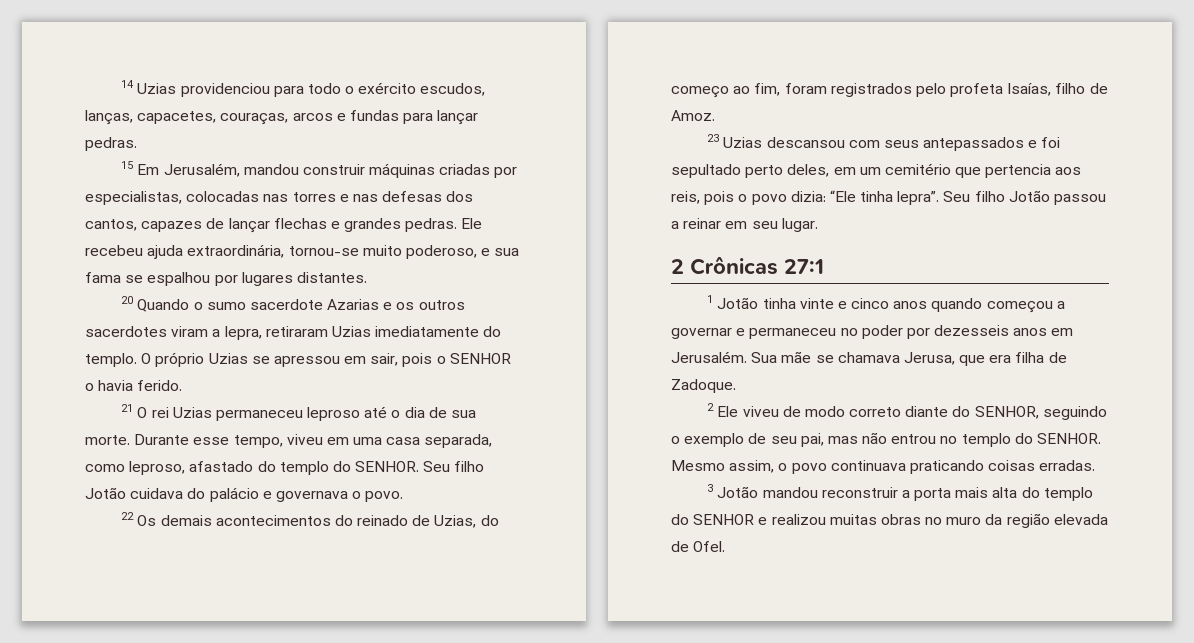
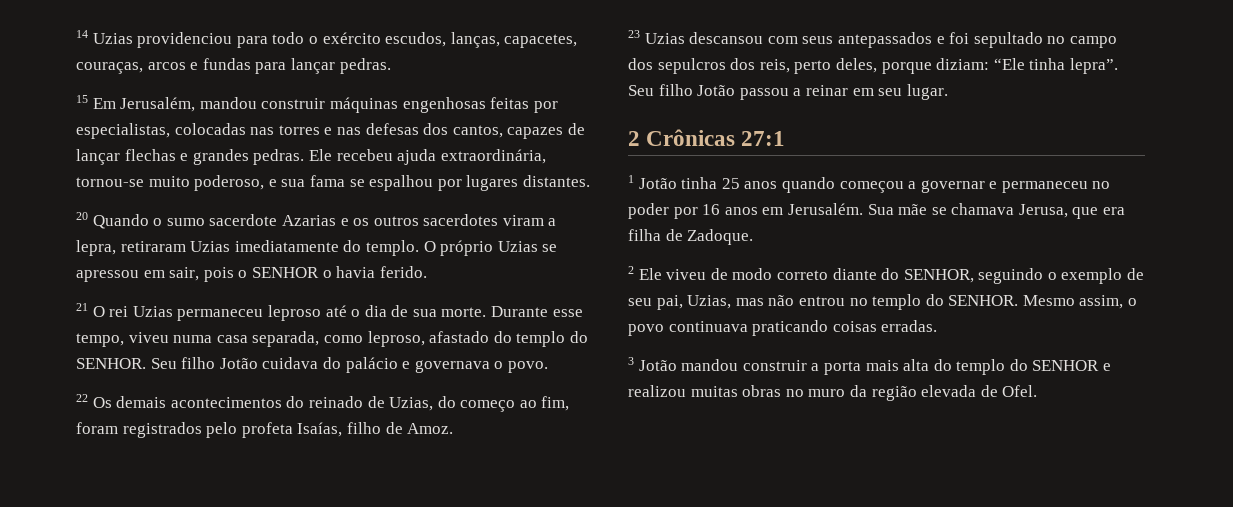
[439,164,491,175] criadas -> [402,97,530,113] engenhosas feitas
[326,437,383,445] em uma -> [173,335,213,343] numa
[745,163,1082,178] [671,191,826,205] perto deles, em um cemitério que pertencia aos reis, pois o povo dizia: -> [1047,36,1117,48] [628,58,990,74] no campo dos sepulcros dos reis, perto deles, porque diziam:
[799,298,890,309] vinte e cinco -> [721,178,740,189] 25
[934,325,1010,336] dezesseis -> [702,204,721,215] 16
(824, 440) none -> [687,295,732,309] Uzias,
[821,487,898,498] reconstruir -> [742,360,807,371] construir

